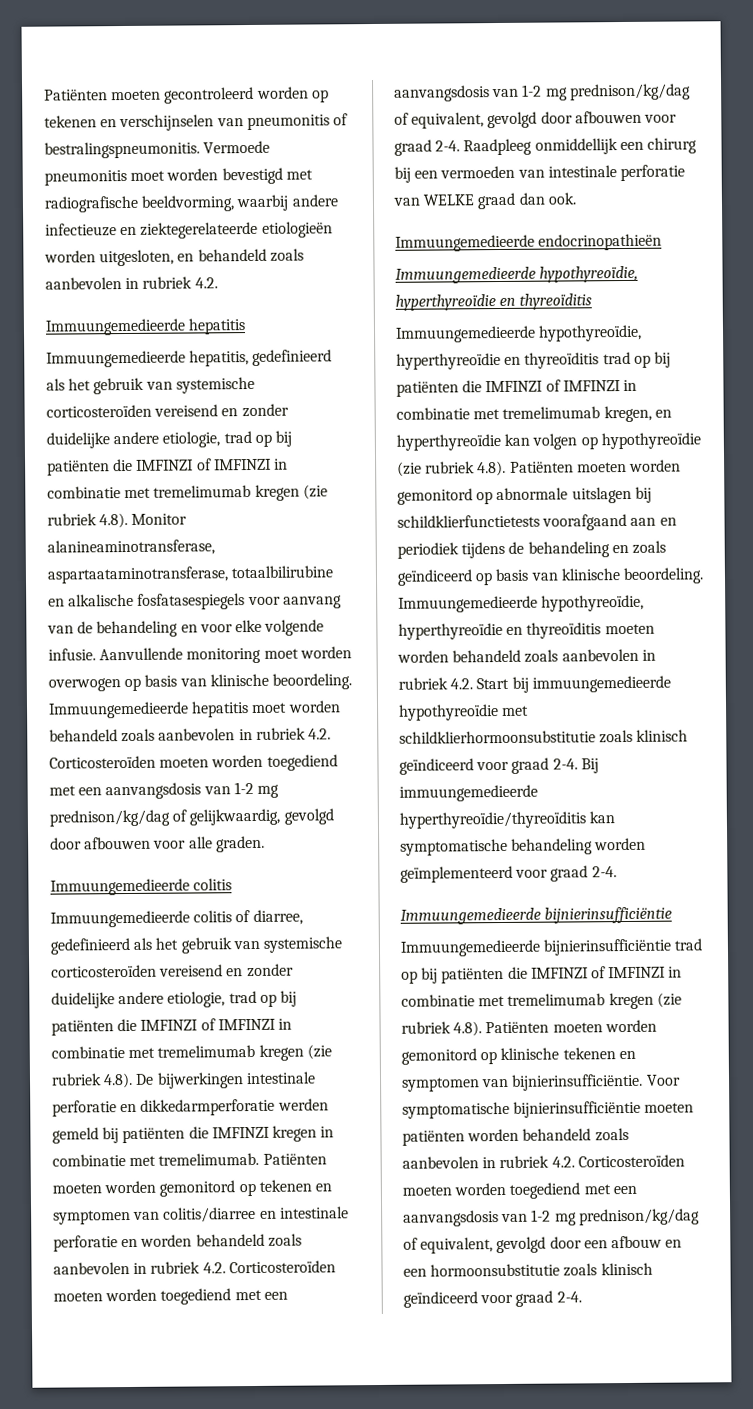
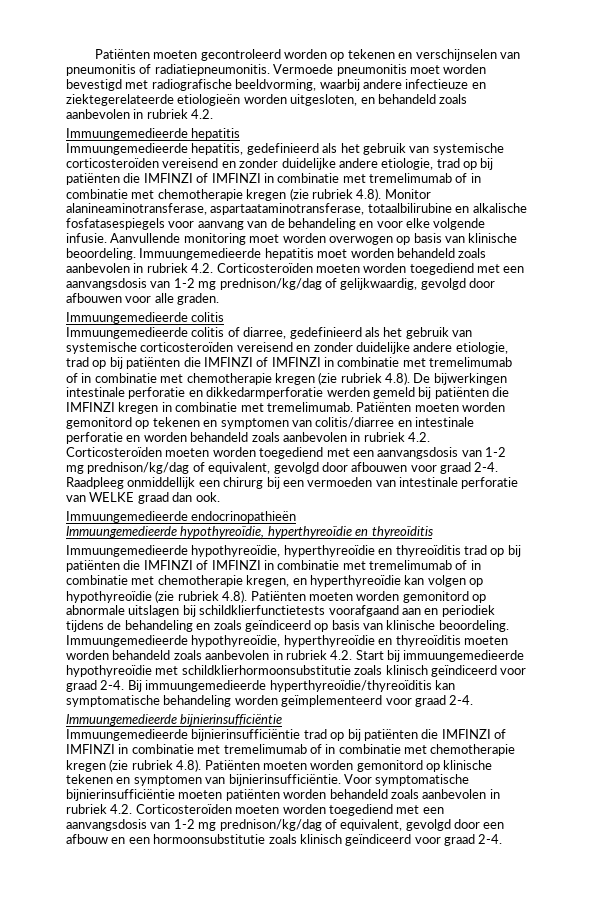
[44,141,200,159] bestralingspneumonitis. -> [154,64,270,76] radiatiepneumonitis.
(252, 491) none -> [455,173,481,183] [66,189,243,201] of in combinatie met chemotherapie
(256, 1051) none -> [66,373,272,385] of in combinatie met chemotherapie
(601, 412) none -> [455,560,481,570] [66,575,243,587] of in combinatie met chemotherapie
(606, 999) none -> [309,744,516,756] of in combinatie met chemotherapie

